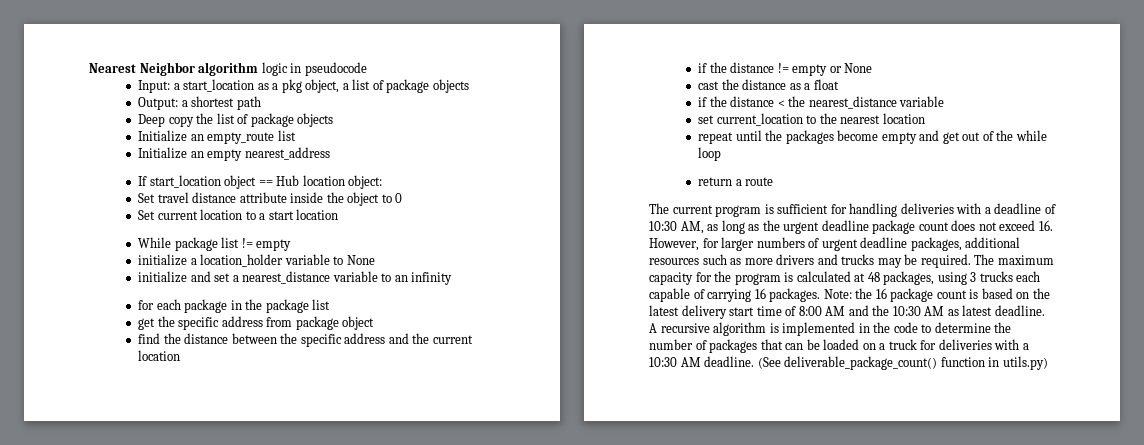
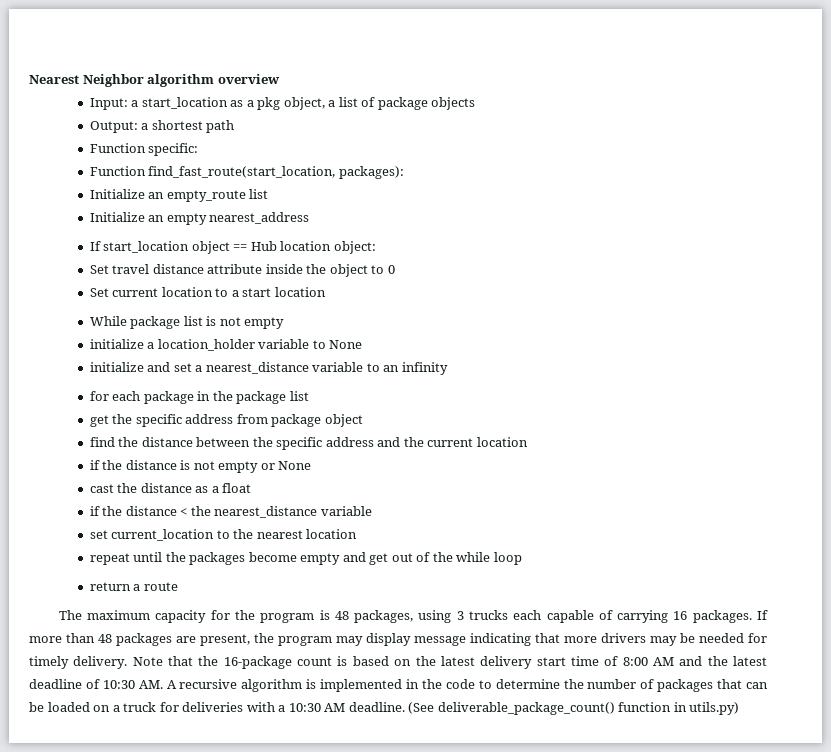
[261,62,367,76] logic in pseudocode -> [217,74,280,84] overview
[138,113,334,127] Deep copy the list of package objects -> [89,143,199,156] [89,166,404,179] Function specific: // Function find_fast_route(start_location, packages):
[241,238,253,248] != -> [206,316,241,326] is not
[777,63,789,73] != -> [180,460,215,470] is not
[672,203,1056,217] [649,220,1053,234] [649,237,1021,251] [649,254,995,268] current program is sufficient for handling deliveries with a deadline of 10:30 AM, as long as the urgent deadline package count does not exceed 16. However, for larger numbers of urgent deadline packages, additional resources such as more drivers and trucks may be required. The -> (82, 615) none
[796,271,866,282] calculated at -> (330, 615) none
[823,288,934,302] Note: the 16 package -> [756,610,768,620] [29,633,767,646] [29,656,292,669] If more than 48 packages are present, the program may display message indicating that more drivers may be needed for timely delivery. Note that the 16-package
[892,305,1045,316] 10:30 AM as latest deadline. -> [733,656,768,666] [29,679,163,689] latest deadline of 10:30 AM.

